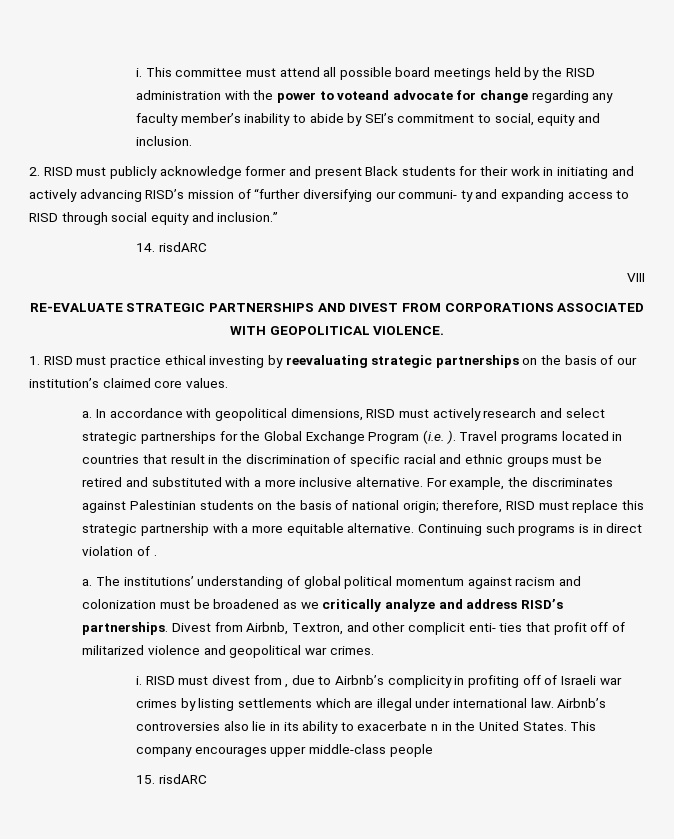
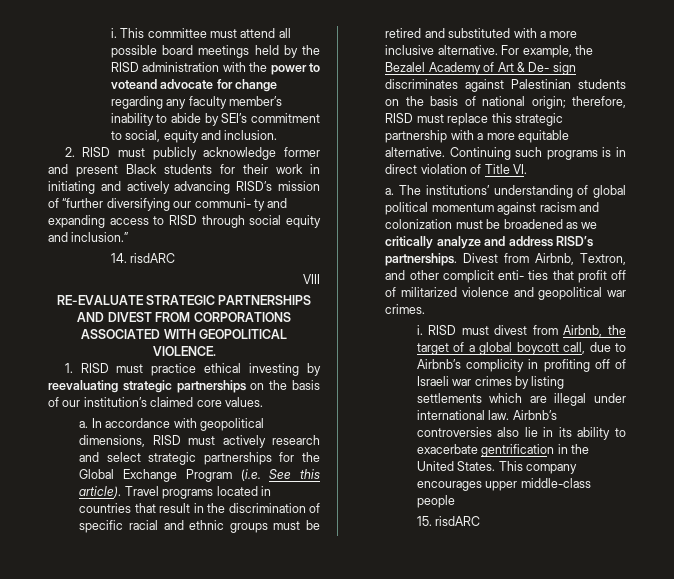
[446,430,456,444] ). -> [269,469,320,479] [79,486,122,498] See this article).
(528, 482) none -> [385,62,576,75] Bezalel Academy of Art & De- sign
[153,555,157,556] . -> [484,164,527,174] Title VI.
[285,684,289,688] , -> [563,325,626,337] [416,342,586,355] Airbnb, the target of a global boycott call,
[431,724,439,731] n -> [481,444,555,457] gentrification

